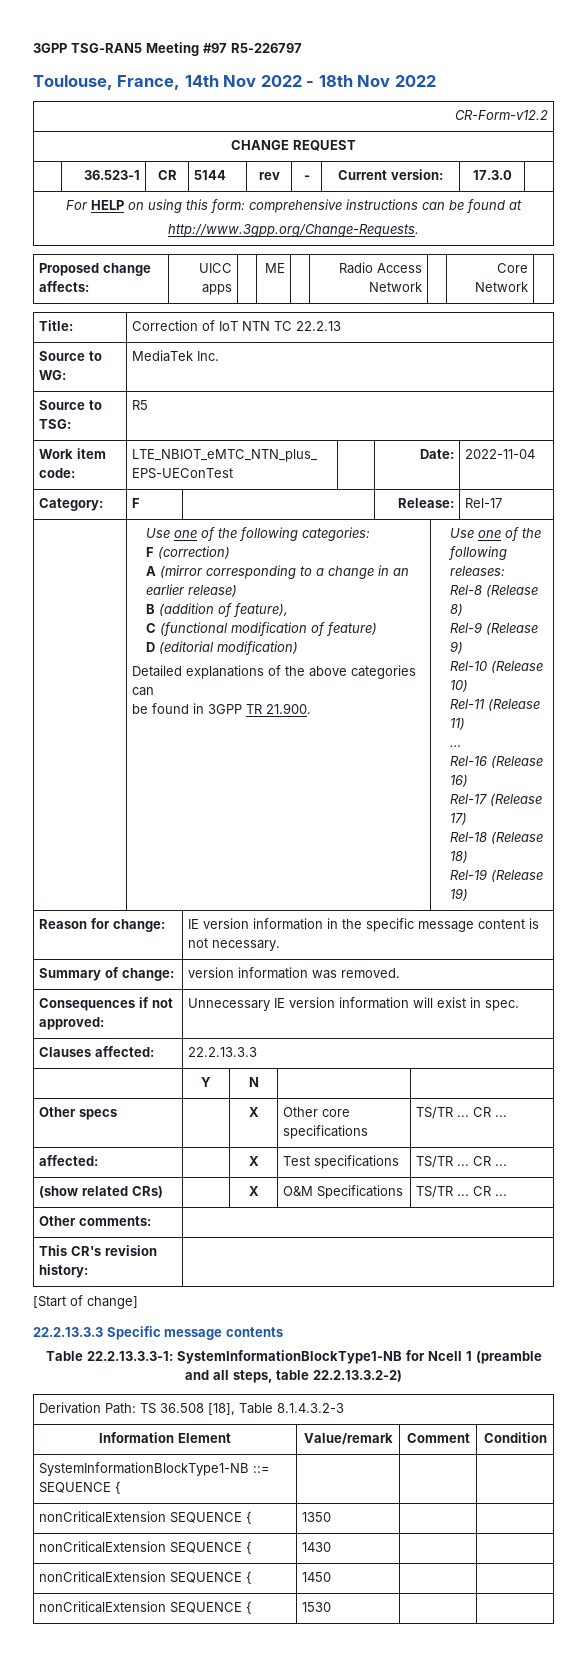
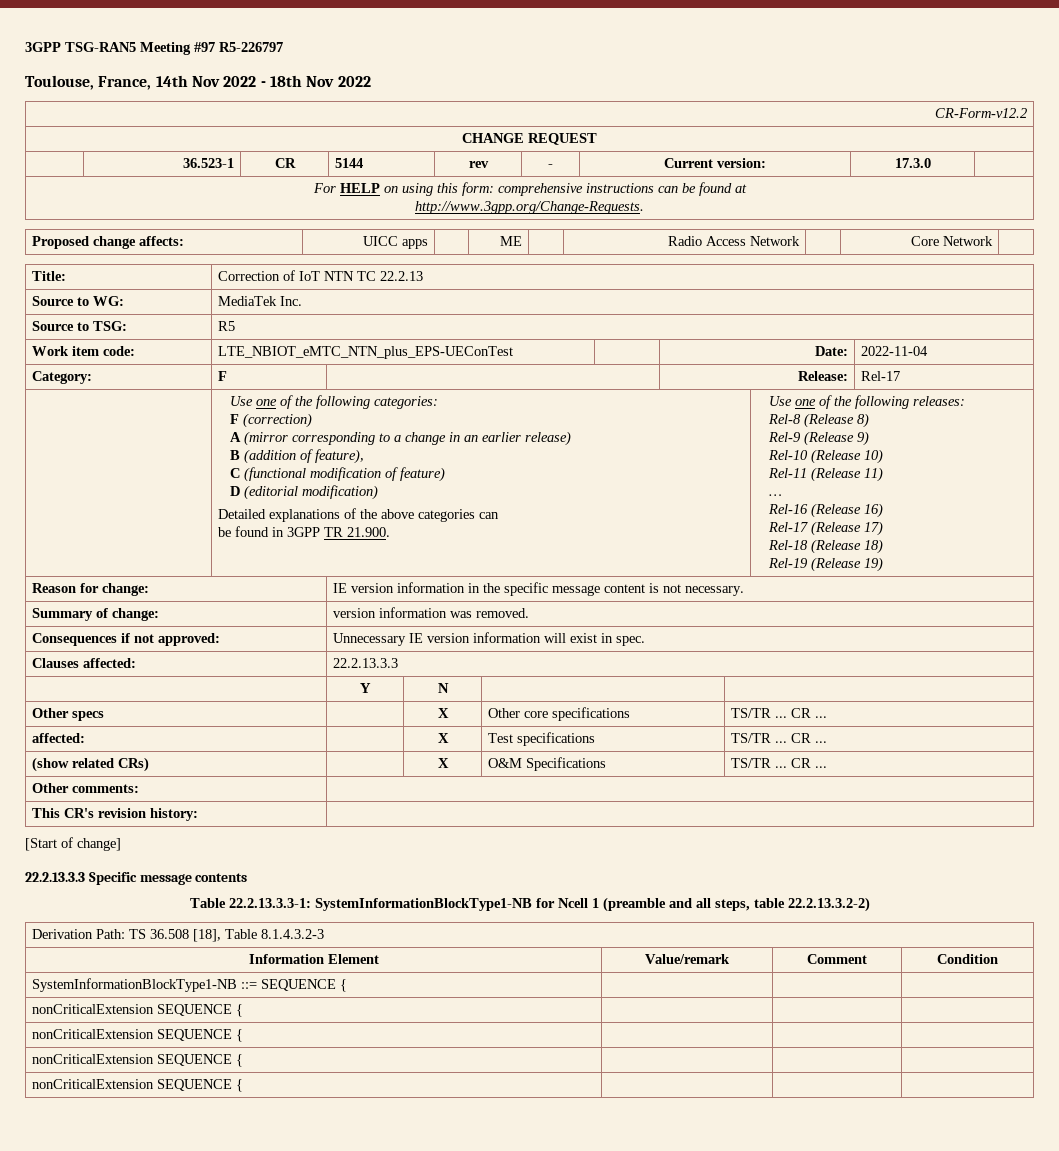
[302,1512,332,1522] [39,1541,253,1554] [302,1542,332,1552] [39,1571,253,1584] [302,1572,332,1582] [39,1601,253,1614] [302,1602,332,1612] 1350 | | // nonCriticalExtension SEQUENCE { | 1430 | | // nonCriticalExtension SEQUENCE { | 1450 | | // nonCriticalExtension SEQUENCE { | 1530 -> [31,1029,243,1042] [31,1054,243,1067] [31,1079,243,1092] | | // nonCriticalExtension SEQUENCE { | | | // nonCriticalExtension SEQUENCE { | | | // nonCriticalExtension SEQUENCE { |

